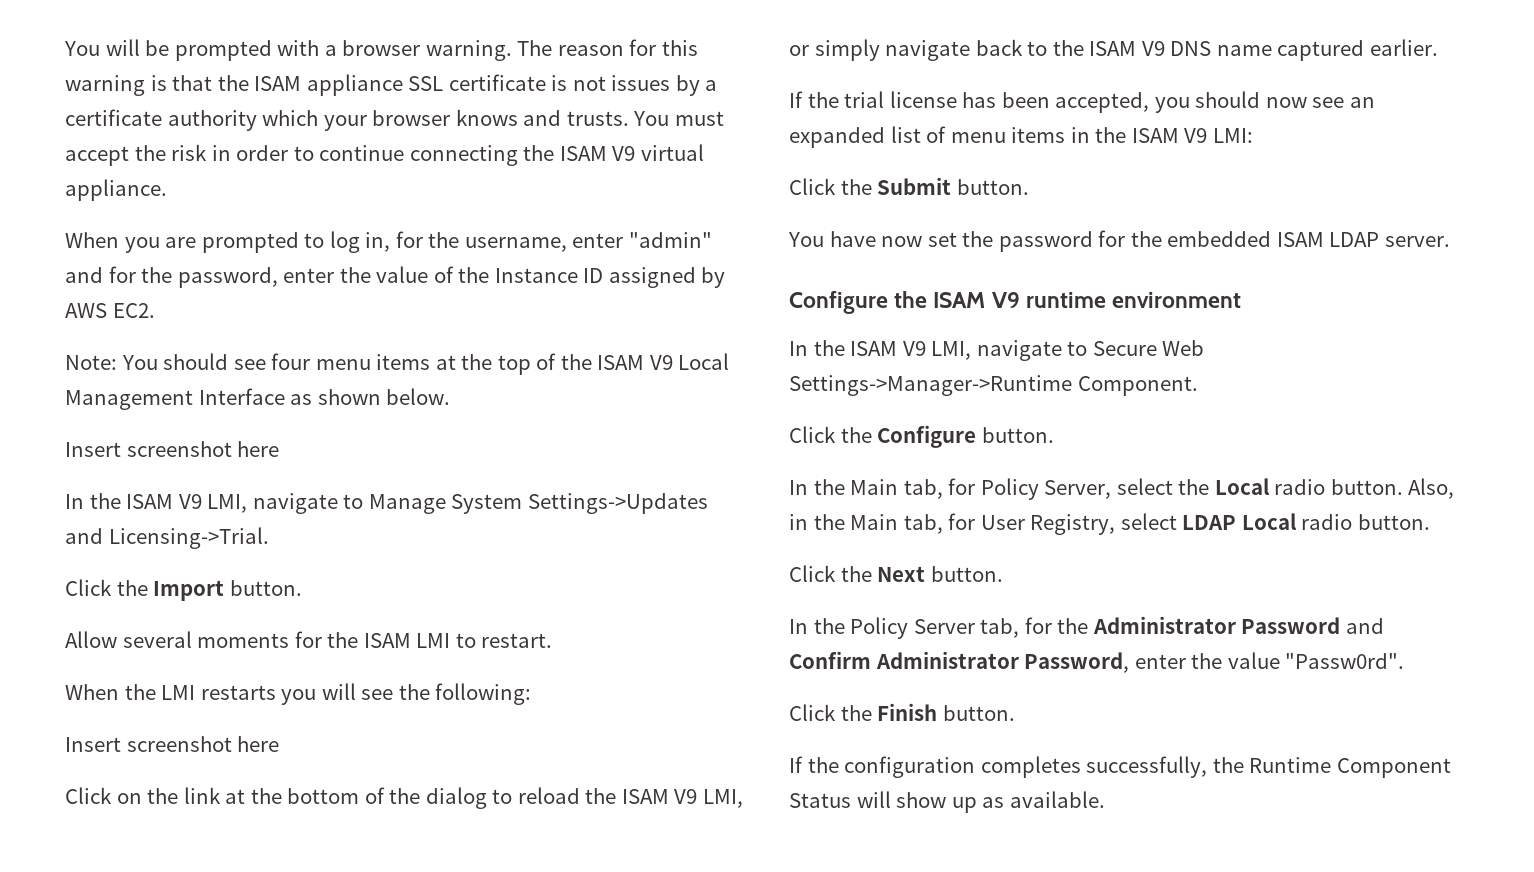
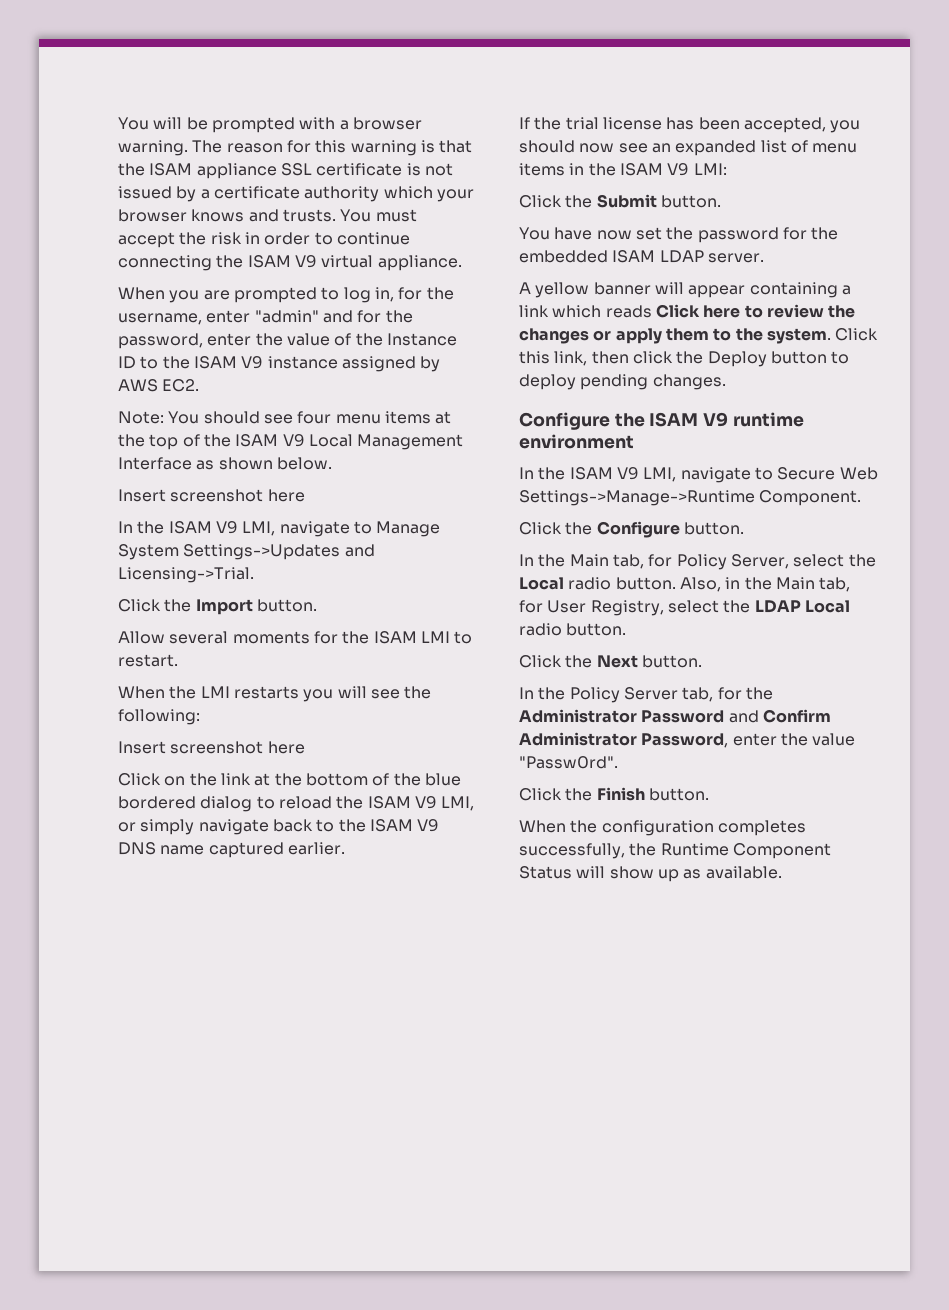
[611,75,671,91] issues -> [118,186,172,199] issued
(604, 275) none -> [140,356,338,369] to the ISAM V9 instance
(421, 796) none -> [424,773,461,786] [118,796,196,809] blue bordered
(1450, 241) none -> [519,282,851,298] [519,304,856,318] [519,328,879,344] [519,351,850,367] [519,374,726,390] // A yellow banner will appear containing a link which reads Click here to review the changes or apply them to the system. Click this link, then click the Deploy button to deploy pending changes.
[789,375,1072,396] Settings->Manager->Runtime -> [519,490,755,506] Settings->Manage->Runtime
(1177, 521) none -> [723,600,751,613] the
[789,756,803,773] If -> [519,820,566,833] When

